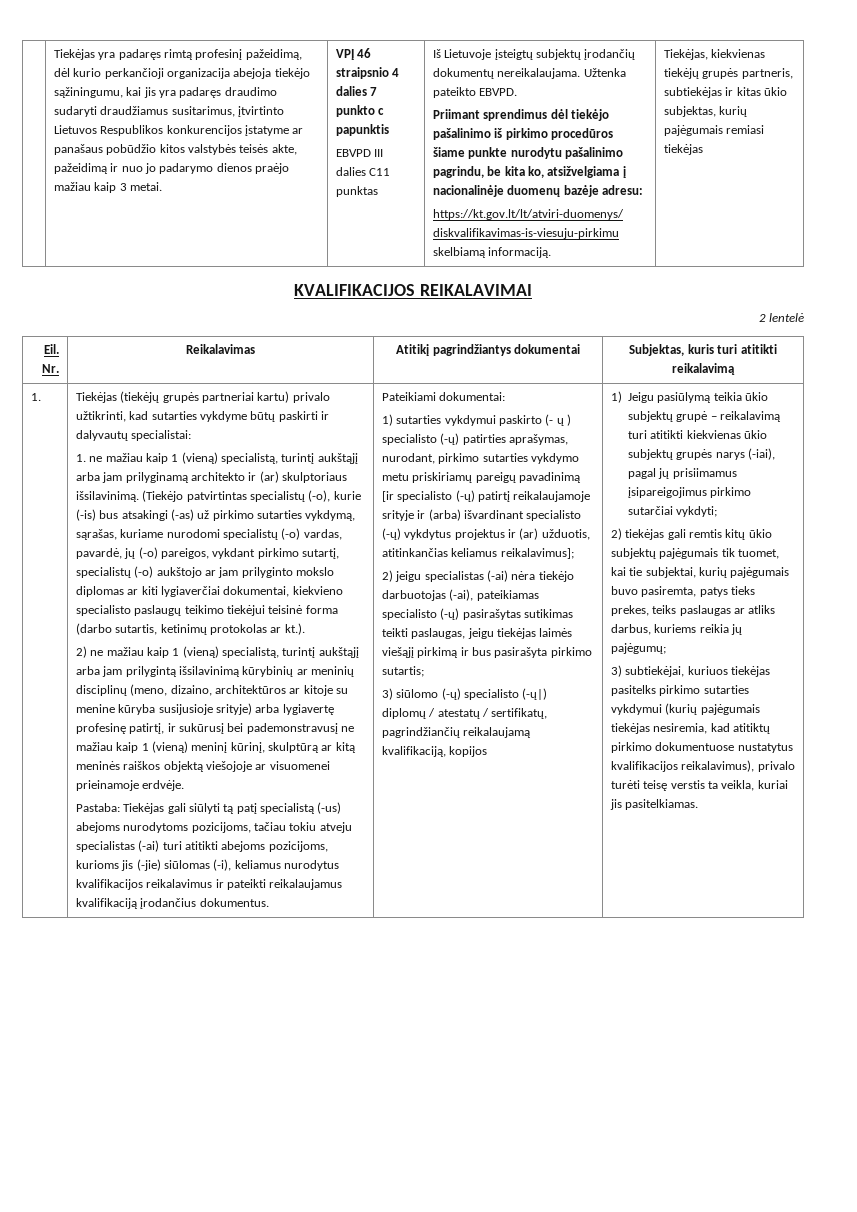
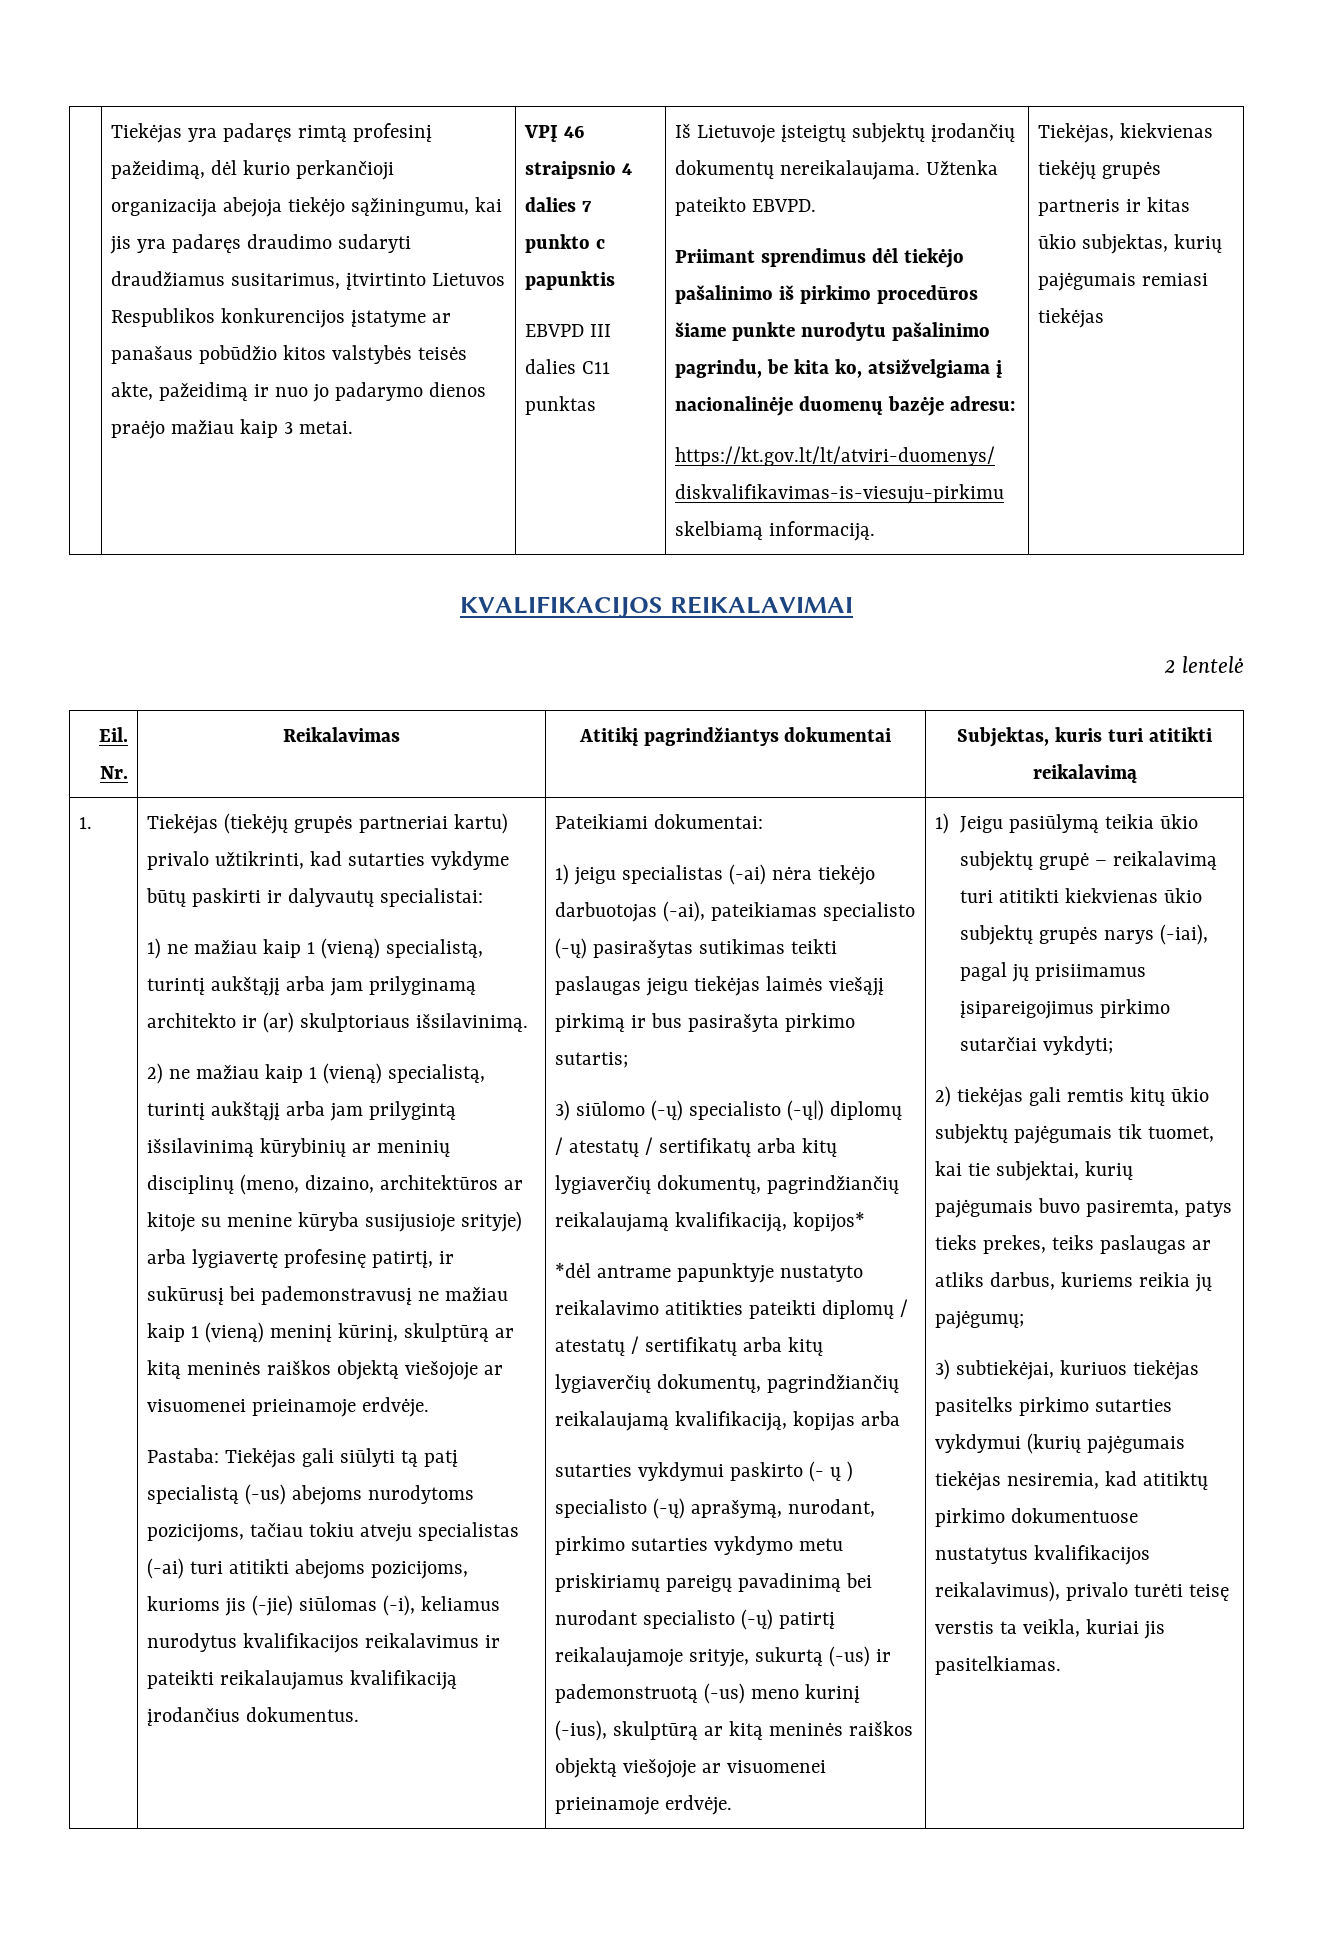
[741,68,793,79] [663,87,722,98] partneris, subtiekėjas -> [1038,199,1121,216] partneris
[75,454,86,462] 1. -> [147,938,162,959] 1)
[142,490,361,502] [75,509,356,521] [75,528,342,540] [75,547,340,559] [75,566,335,578] [75,586,343,597] [75,605,338,616] [75,623,305,635] (Tiekėjo patvirtintas specialistų (-o), kurie (-is) bus atsakingi (-as) už pirkimo sutarties vykdymą, sąrašas, kuriame nurodomi specialistų (-o) vardas, pavardė, jų (-o) pareigos, vykdant pirkimo sutartį, specialistų (-o) aukštojo ar jam prilyginto mokslo diplomas ar kiti lygiaverčiai dokumentai, kiekvieno specialisto paslaugų teikimo tiekėjui teisinė forma (darbo sutartis, ketinimų protokolas ar kt.). -> (529, 1022) none
[396,414,572,426] [381,433,568,445] [381,453,579,464] [381,472,581,483] [381,490,591,502] [381,509,582,521] [381,528,590,540] [381,548,574,559] [381,570,393,582] sutarties vykdymui paskirto (- ų ) specialisto (-ų) patirties aprašymas, nurodant, pirkimo sutarties vykdymo metu priskiriamų pareigų pavadinimą [ir specialisto (-ų) patirtį reikalaujamoje srityje ir (arba) išvardinant specialisto (-ų) vykdytus projektus ir (ar) užduotis, atitinkančias keliamus reikalavimus]; // 2) -> (570, 874) none
[411,628,466,639] paslaugas, -> [555,976,642,995] paslaugas
[491,708,548,719] [381,727,532,738] [381,746,488,757] sertifikatų, pagrindžiančių reikalaujamą kvalifikaciją, kopijos -> [659,1138,838,1157] [555,1175,900,1194] [555,1212,866,1232] [555,1263,864,1283] [555,1299,909,1319] [555,1336,824,1356] [555,1374,900,1393] [555,1411,901,1431] [555,1461,854,1482] [555,1498,876,1519] [555,1536,844,1555] [555,1573,873,1592] [555,1609,836,1630] [555,1646,892,1667] [555,1683,861,1704] [555,1720,914,1741] [555,1758,827,1778] [555,1795,733,1815] sertifikatų arba kitų lygiaverčių dokumentų, pagrindžiančių reikalaujamą kvalifikaciją, kopijos* // *dėl antrame papunktyje nustatyto reikalavimo atitikties pateikti diplomų / atestatų / sertifikatų arba kitų lygiaverčių dokumentų, pagrindžiančių reikalaujamą kvalifikaciją, kopijas arba // sutarties vykdymui paskirto (- ų ) specialisto (-ų) aprašymą, nurodant, pirkimo sutarties vykdymo metu priskiriamų pareigų pavadinimą bei nurodant specialisto (-ų) patirtį reikalaujamoje srityje, sukurtą (-us) ir pademonstruotą (-us) meno kurinį (-ius), skulptūrą ar kitą meninės raiškos objektą viešojoje ar visuomenei prieinamoje erdvėje.

